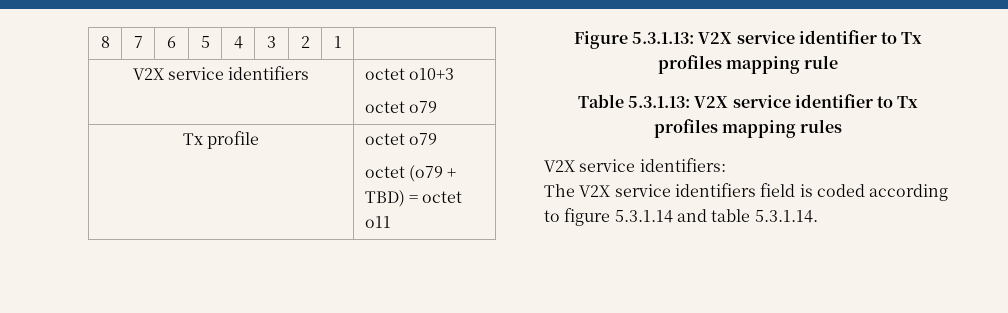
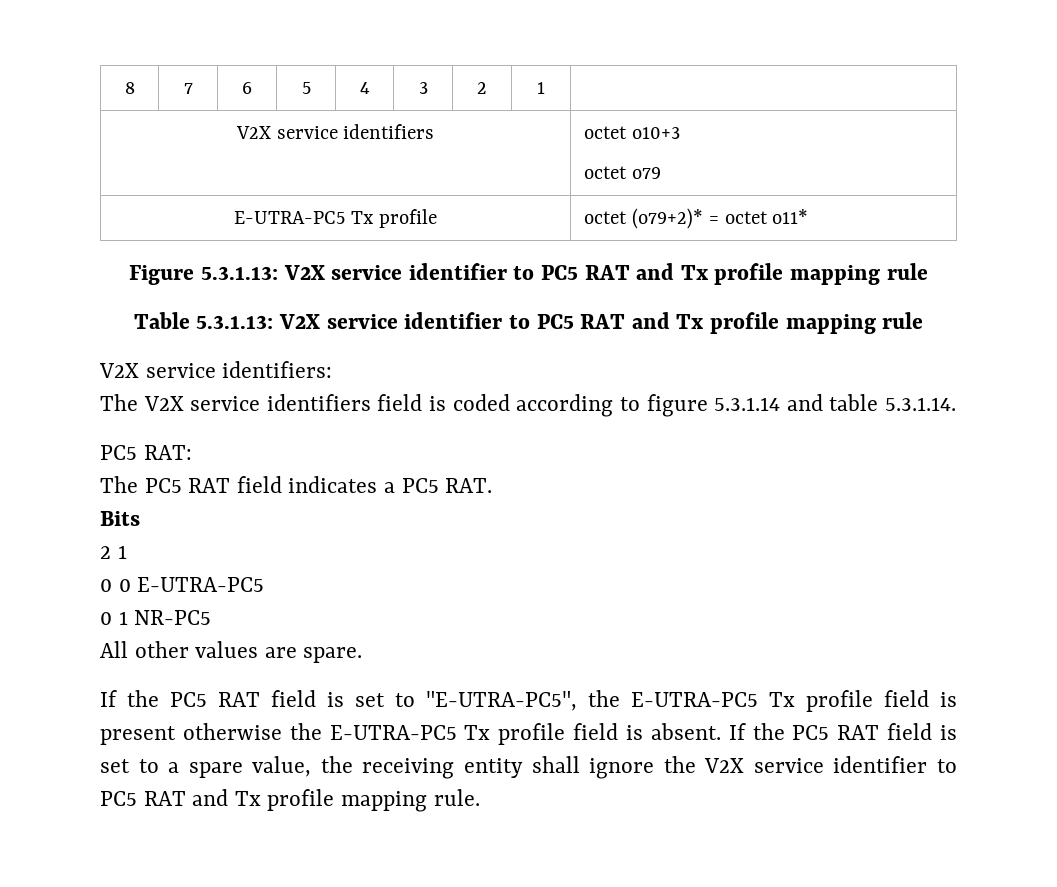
(438, 107) none -> [234,211,346,224] E-UTRA-PC5
[409,133,438,145] [364,165,457,182] [364,190,405,207] o79 // octet (o79 + TBD) -> [631,208,703,229] (o79+2)*
[364,216,391,228] o11 -> [772,209,809,224] o11*
[901,32,923,44] [657,55,722,74] Tx profiles -> [541,263,784,285] PC5 RAT and Tx profile
[897,96,919,108] [653,119,843,138] Tx profiles mapping rules -> [536,312,924,334] PC5 RAT and Tx profile mapping rule
(818, 216) none -> [100,445,192,460] [100,476,493,493] [100,511,140,526] [100,545,127,559] [100,577,265,592] [100,610,212,625] [100,641,363,663] [100,690,957,712] [100,723,958,745] [100,756,957,779] [100,789,480,812] // PC5 RAT: // The PC5 RAT field indicates a PC5 RAT. // Bits // 2 1 // 0 0 E-UTRA-PC5 // 0 1 NR-PC5 // All other values are spare. // If the PC5 RAT field is set to "E-UTRA-PC5", the E-UTRA-PC5 Tx profile field is present otherwise the E-UTRA-PC5 Tx profile field is absent. If the PC5 RAT field is set to a spare value, the receiving entity shall ignore the V2X service identifier to PC5 RAT and Tx profile mapping rule.

